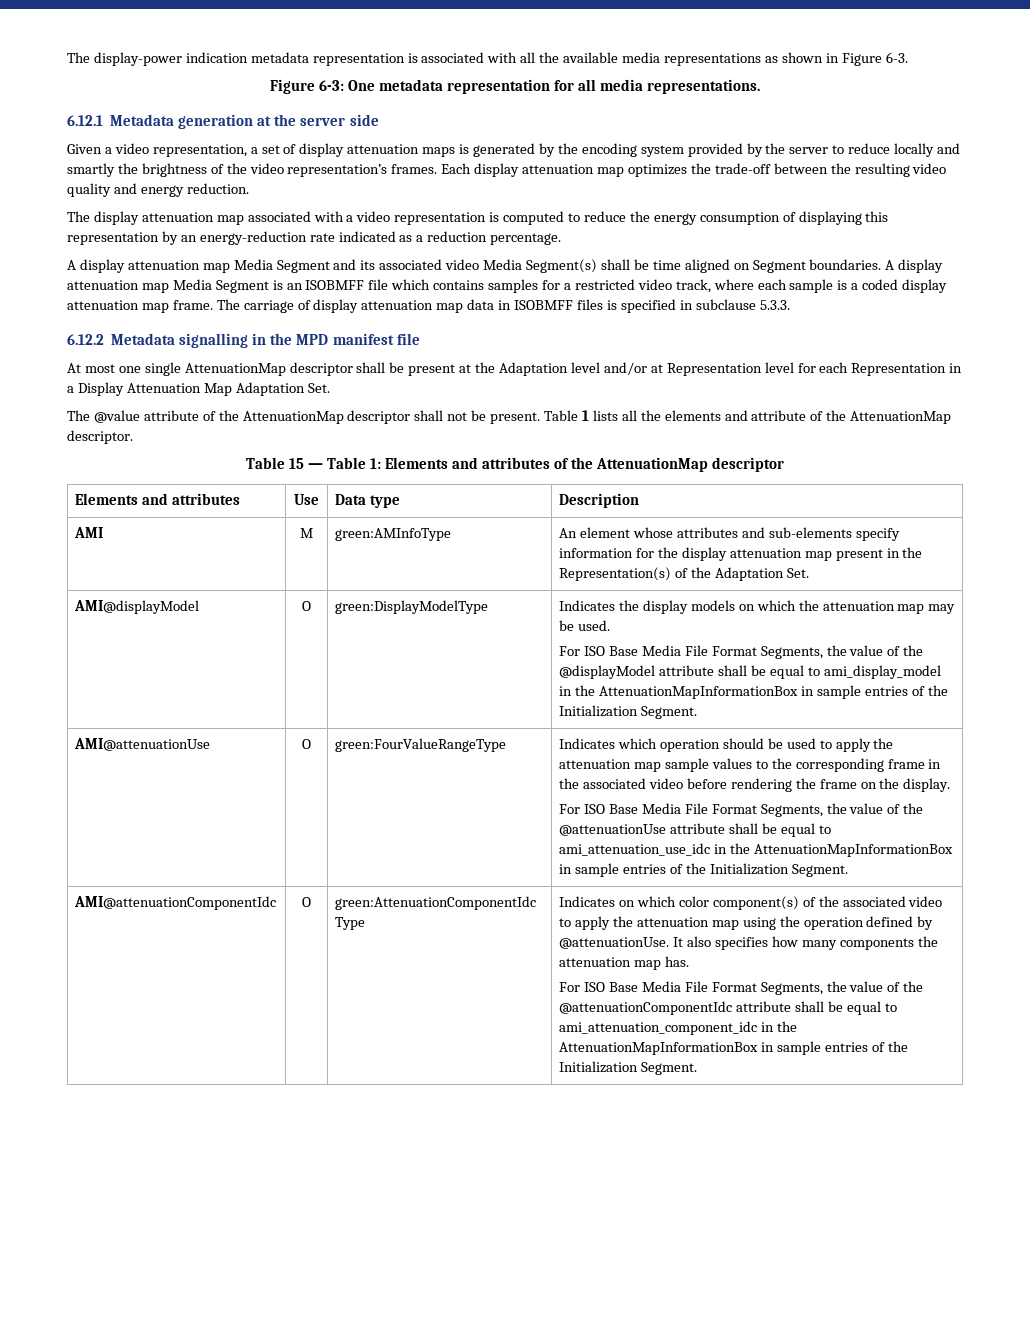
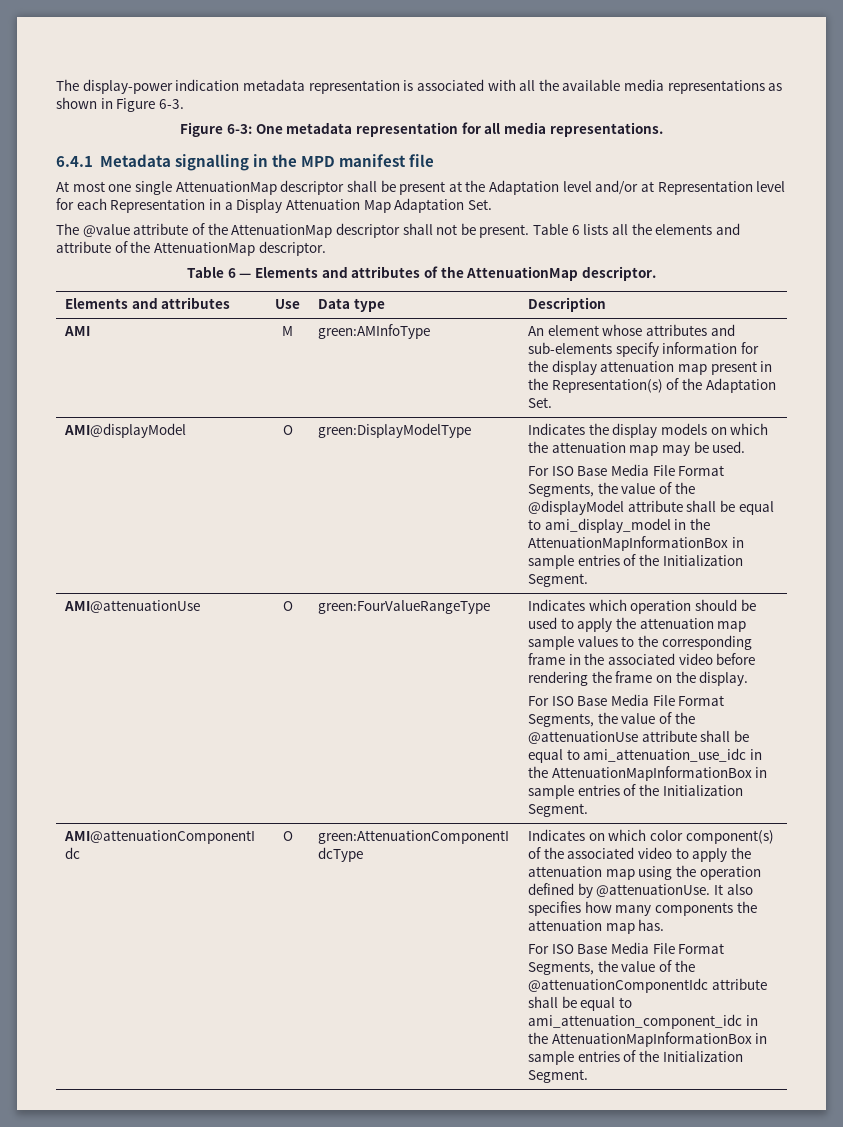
[67,114,379,129] [67,143,961,157] [67,163,947,177] [67,183,249,197] [67,211,889,225] [67,231,562,245] [67,259,944,273] [67,279,948,293] [67,299,790,313] [67,334,104,345] 6.12.1 Metadata generation at the server side // Given a video representation, a set of display attenuation maps is generated by the encoding system provided by the server to reduce locally and smartly the brightness of the video representation’s frames. Each display attenuation map optimizes the trade-off between the resulting video quality and energy reduction. // The display attenuation map associated with a video representation is computed to reduce the energy consumption of displaying this representation by an energy-reduction rate indicated as a reduction percentage. // A display attenuation map Media Segment and its associated video Media Segment(s) shall be time aligned on Segment boundaries. A display attenuation map Media Segment is an ISOBMFF file which contains samples for a restricted video track, where each sample is a coded display attenuation map frame. The carriage of display attenuation map data in ISOBMFF files is specified in subclause 5.3.3. // 6.12.2 -> [56,156,93,167] 6.4.1
[581,410,589,421] 1 -> [571,225,580,235] 6
[289,457,382,469] 15 — Table 1: -> [227,268,252,278] 6 —
[711,457,784,472] descriptor -> [581,266,656,281] descriptor.

